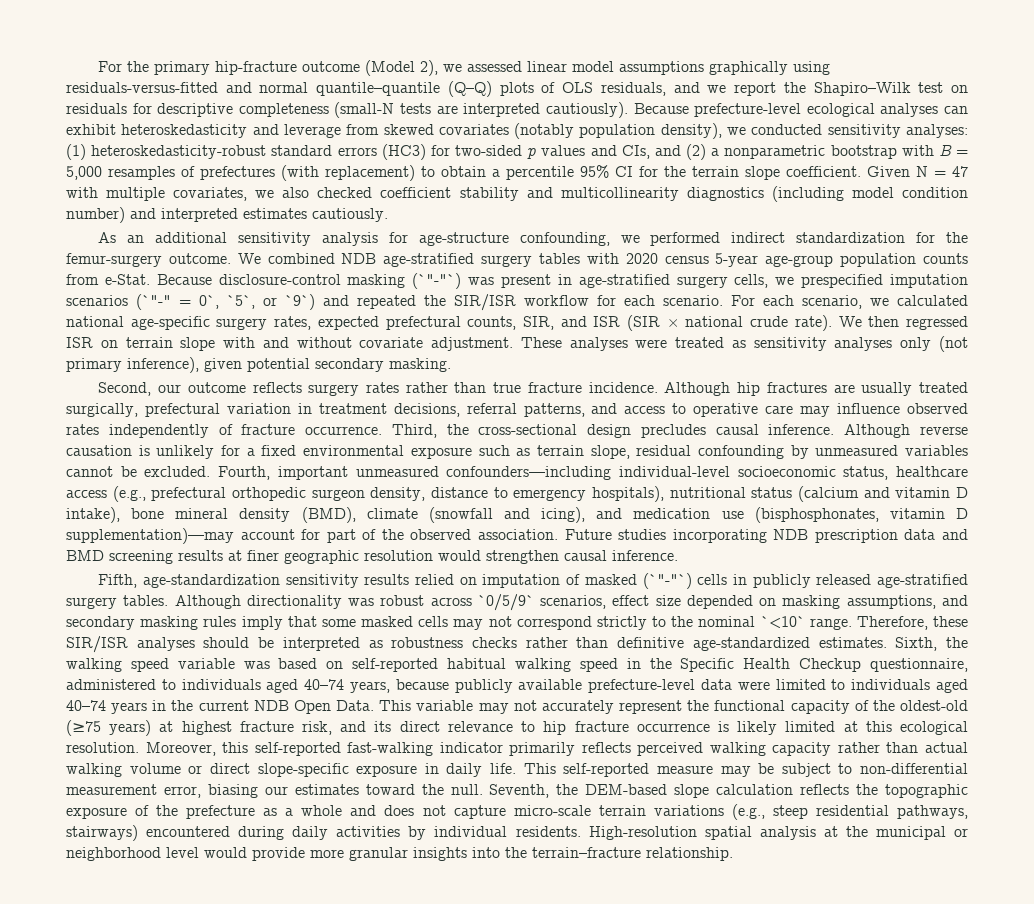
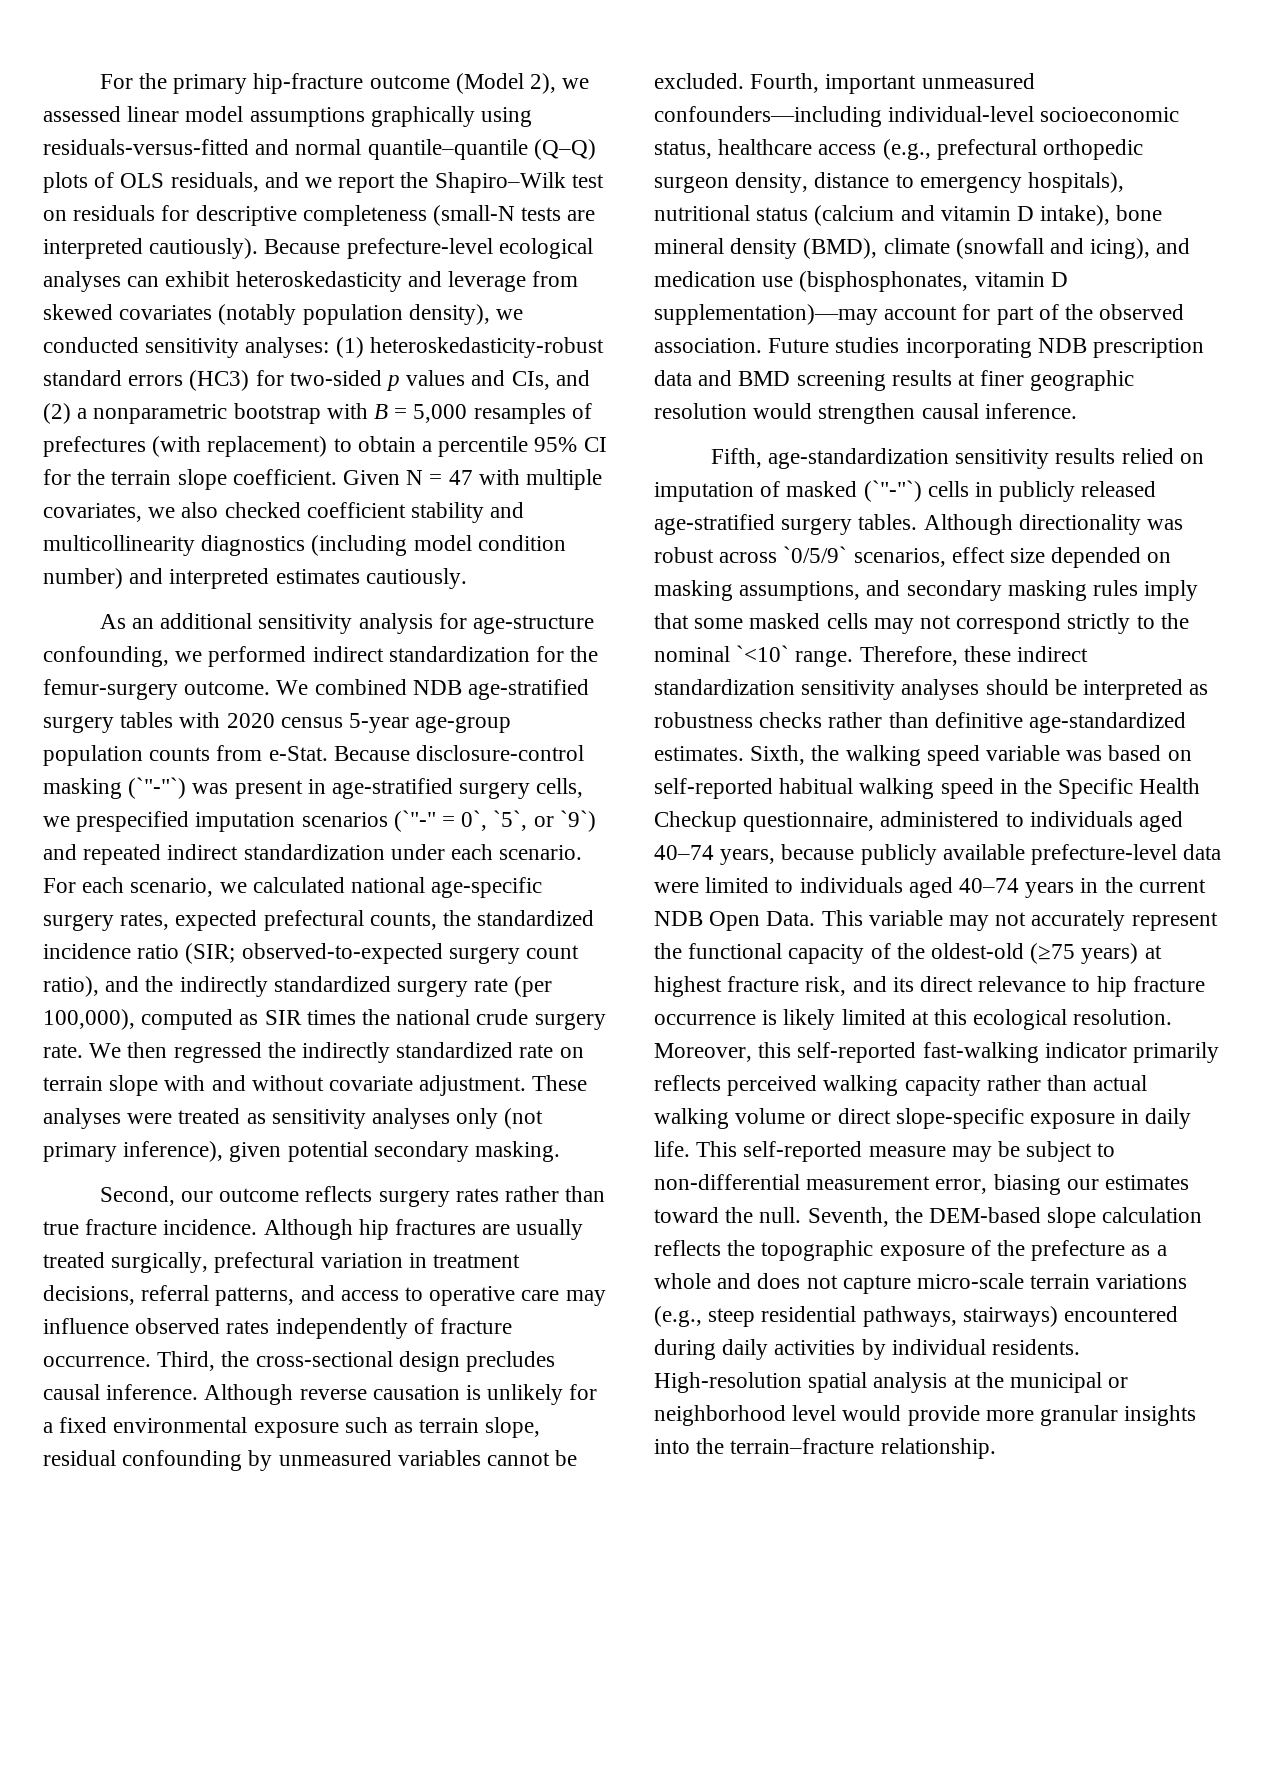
[424,294,616,311] the SIR/ISR workflow for -> [167,844,445,860] indirect standardization under
[522,315,969,331] [66,337,93,348] SIR, and ISR (SIR × national crude rate). We then regressed ISR -> [443,910,595,926] [43,943,580,964] [43,976,553,997] [43,1009,606,1030] [43,1042,554,1063] the standardized incidence ratio (SIR; observed-to-expected surgery count ratio), and the indirectly standardized surgery rate (per 100,000), computed as SIR times the national crude surgery rate. We then regressed the indirectly standardized rate
[66,636,128,653] SIR/ISR -> [1017,646,1089,662] [654,679,896,700] indirect standardization sensitivity

